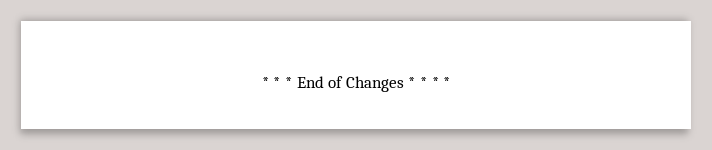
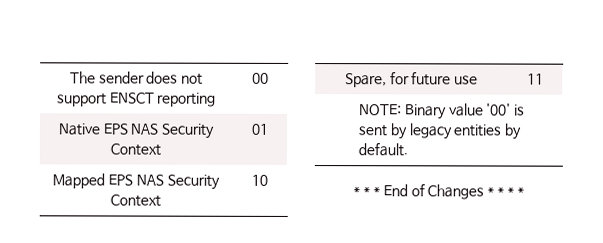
(261, 82) none -> [69,71,204,85] [56,92,217,107] [251,72,269,84] [57,123,215,139] [110,143,161,156] [250,123,268,135] [52,173,220,190] [110,194,161,207] [250,174,268,186] [344,71,479,88] [526,73,544,85] [358,103,526,120] [357,123,522,140] [357,142,408,157] The sender does not support ENSCT reporting | 00 // Native EPS NAS Security Context | 01 // Mapped EPS NAS Security Context | 10 // Spare, for future use | 11 // NOTE: Binary value '00' is sent by legacy entities by default. //

